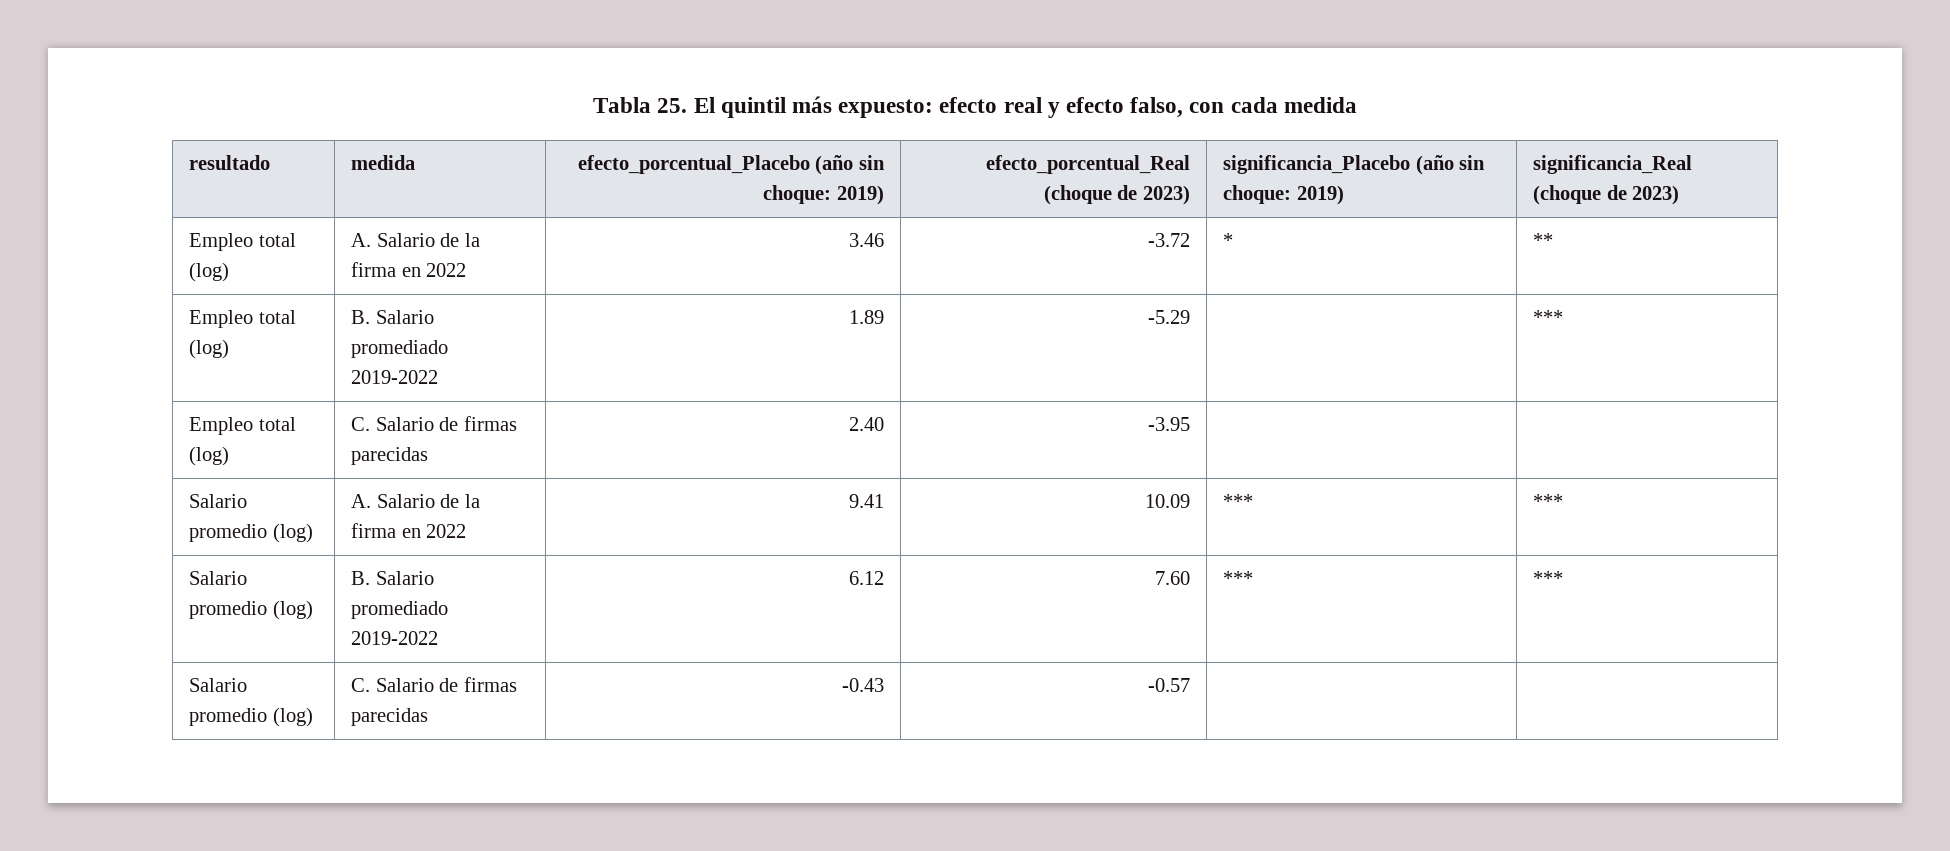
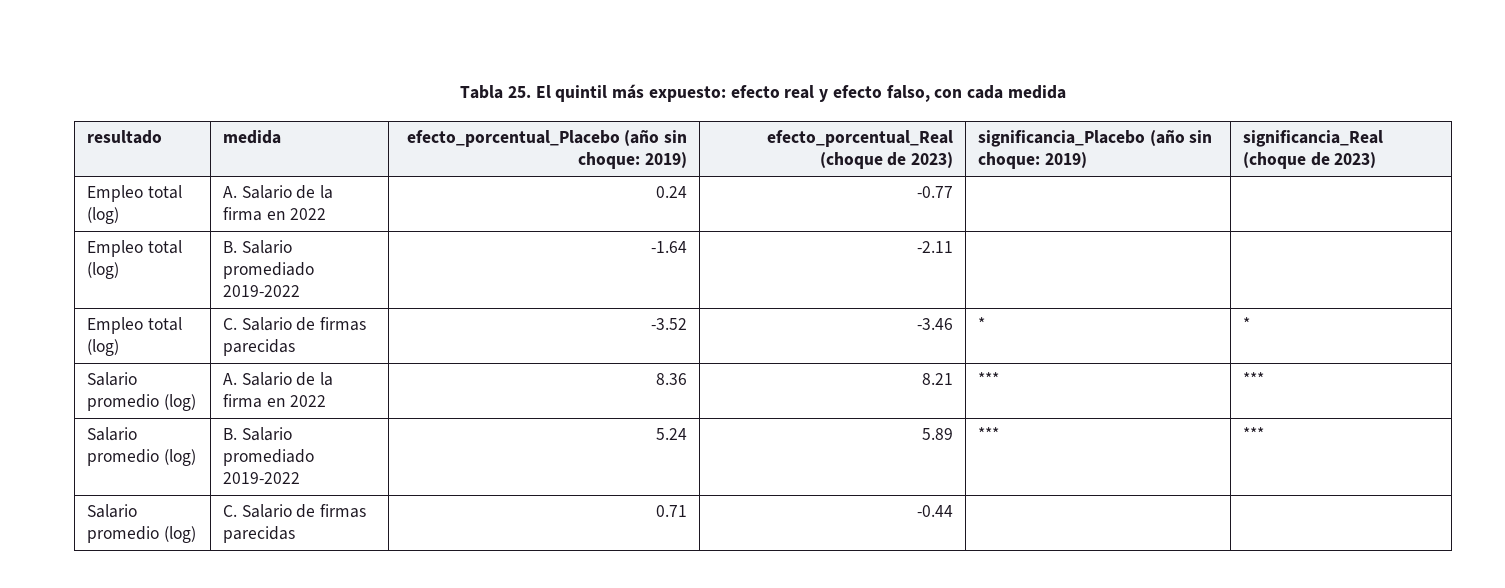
[848,233,884,247] [1147,233,1190,247] [1223,233,1234,247] [1533,233,1554,247] 3.46 | -3.72 | * | ** -> [655,186,687,198] [916,186,953,198] 0.24 | -0.77 | |
[848,310,884,324] [1147,310,1190,324] [1533,310,1564,324] 1.89 | -5.29 | | *** -> [650,241,687,253] [916,241,953,253] -1.64 | -2.11 | |
[848,417,884,431] [1147,417,1190,431] 2.40 | -3.95 | | -> [650,318,687,330] [916,318,953,330] [978,317,986,330] [1243,317,1251,330] -3.52 | -3.46 | * | *
[848,494,884,508] [1144,494,1190,508] 9.41 | 10.09 -> [655,373,687,385] [921,373,953,385] 8.36 | 8.21
[848,571,884,585] [1154,571,1190,585] 6.12 | 7.60 -> [655,428,687,440] [921,428,953,440] 5.24 | 5.89
[841,678,884,692] [1147,678,1190,692] -0.43 | -0.57 -> [655,505,687,517] [916,505,953,517] 0.71 | -0.44

